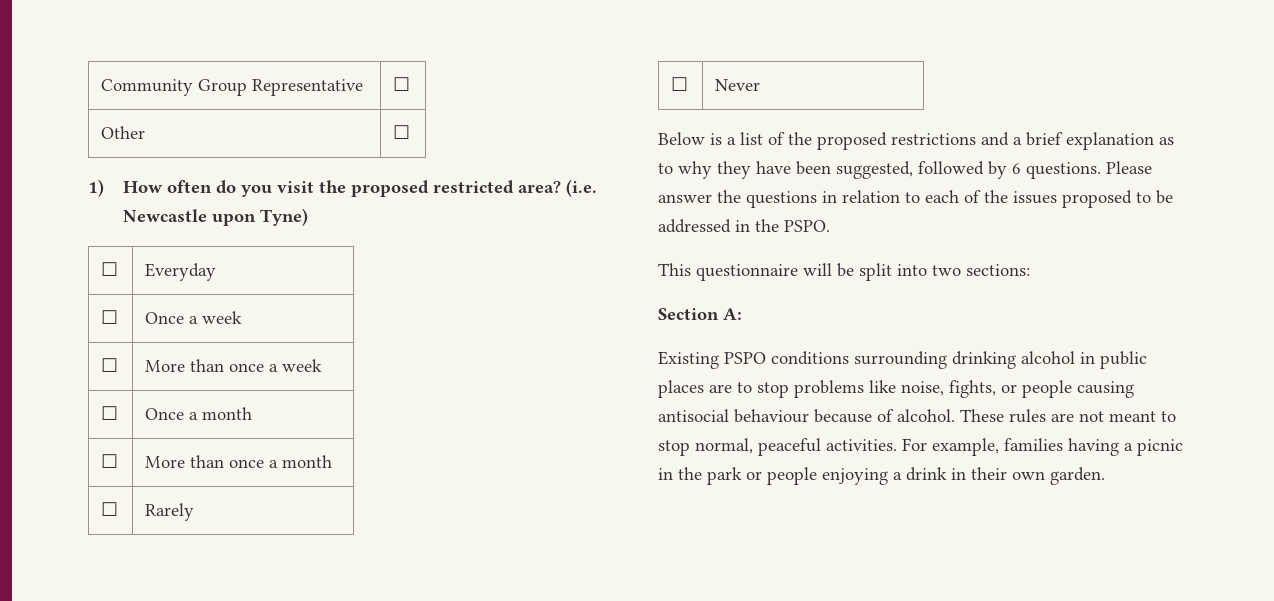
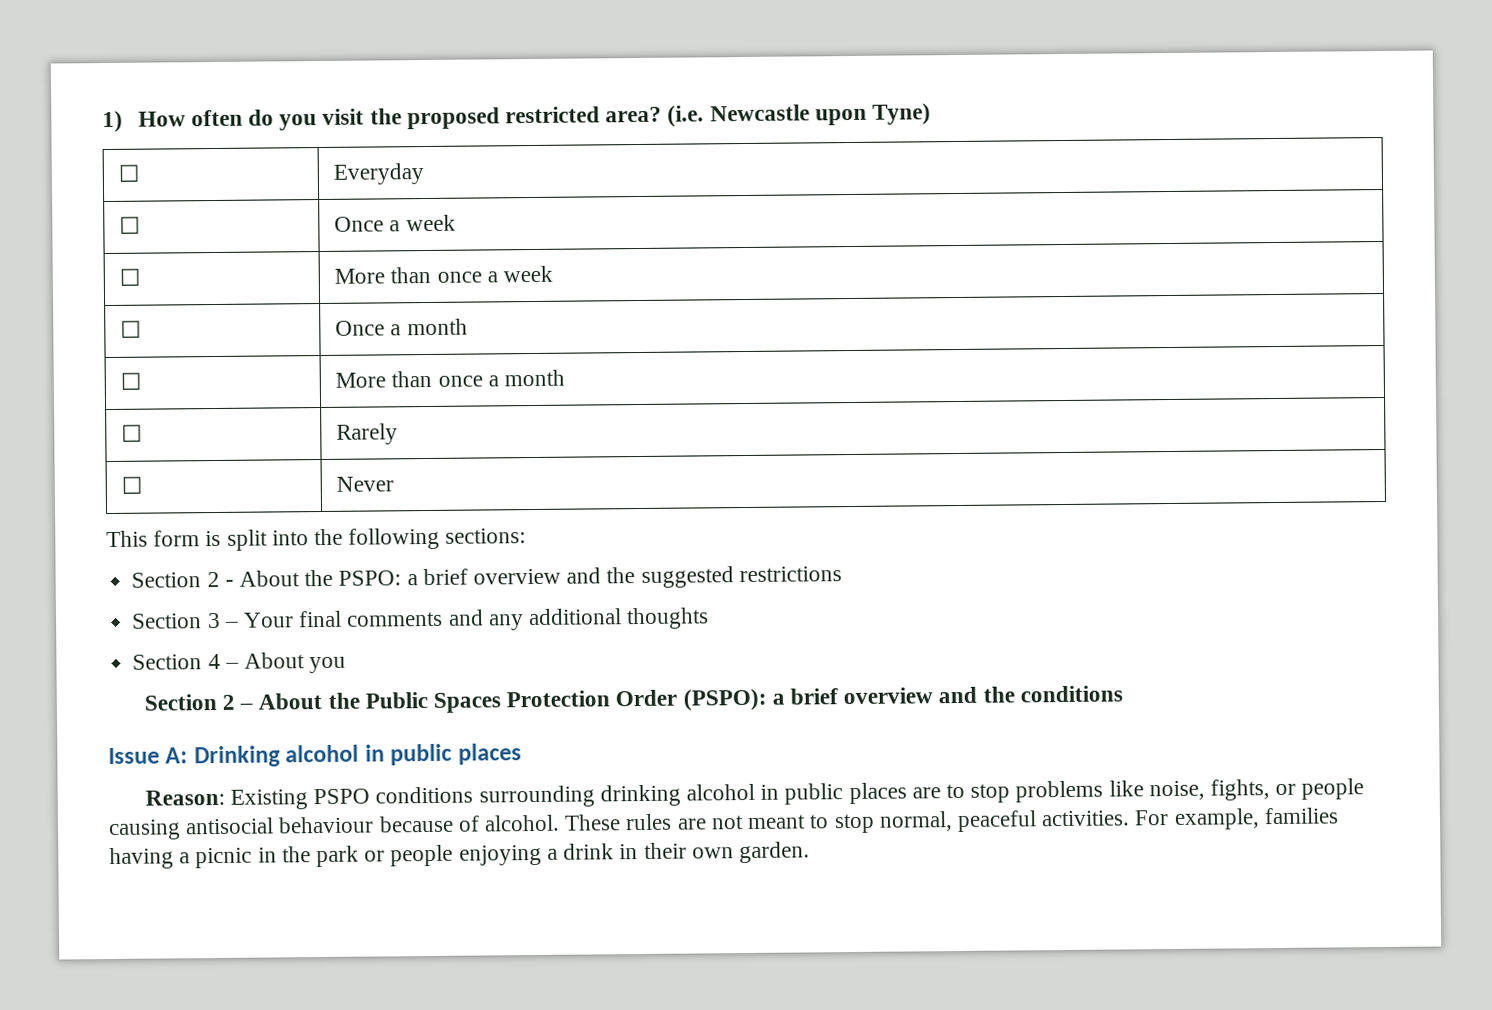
[101,79,364,96] [393,77,411,91] [101,126,146,139] [393,125,411,139] Community Group Representative | ☐ // Other | ☐ // -> (102, 121) none
[658,132,1174,150] [658,161,1152,179] [658,190,1173,208] [658,219,830,233] [658,263,1030,281] [658,308,742,320] Below is a list of the proposed restrictions and a brief explanation as to why they have been suggested, followed by 6 questions. Please answer the questions in relation to each of the issues proposed to be addressed in the PSPO. // This questionnaire will be split into two sections: // Section A: // -> [106,527,527,551] [131,566,842,588] [131,607,710,631] [132,652,347,674] [143,685,1123,713] [108,743,522,768] [144,789,225,806] This form is split into the following sections: // Section 2 - About the PSPO: a brief overview and the suggested restrictions // Section 3 – Your final comments and any additional thoughts // Section 4 – About you // Section 2 – About the Public Spaces Protection Order (PSPO): a brief overview and the conditions // Issue A: Drinking alcohol in public places // Reason:

